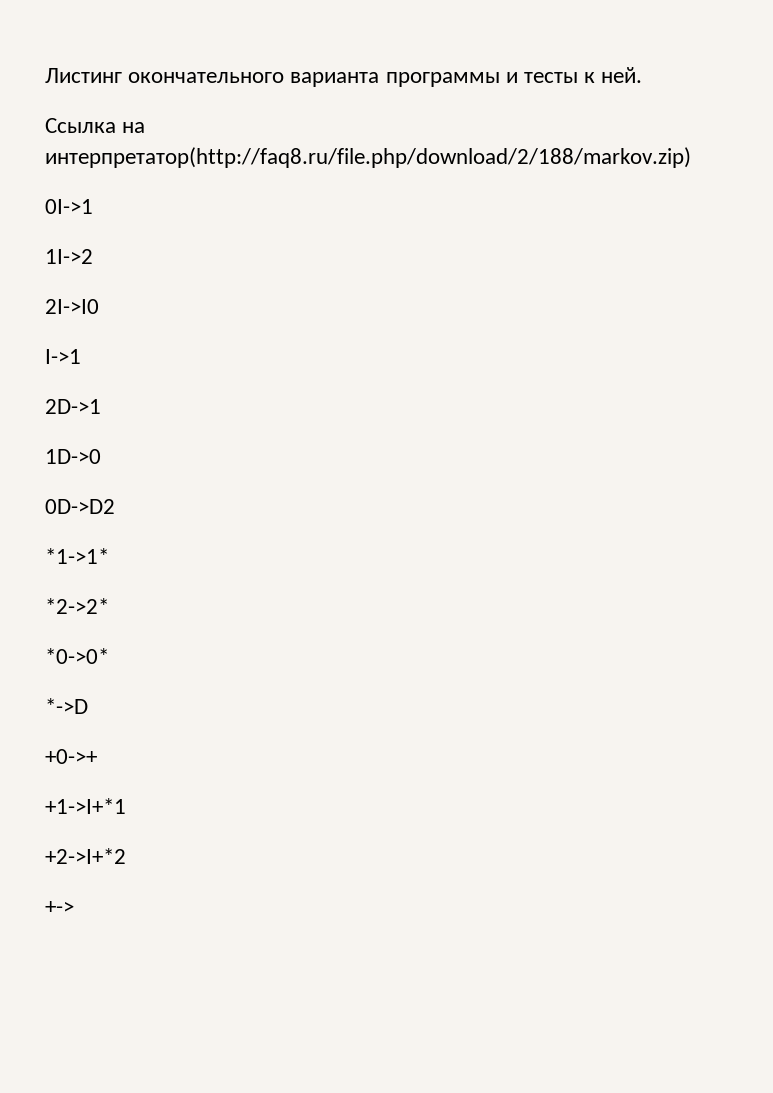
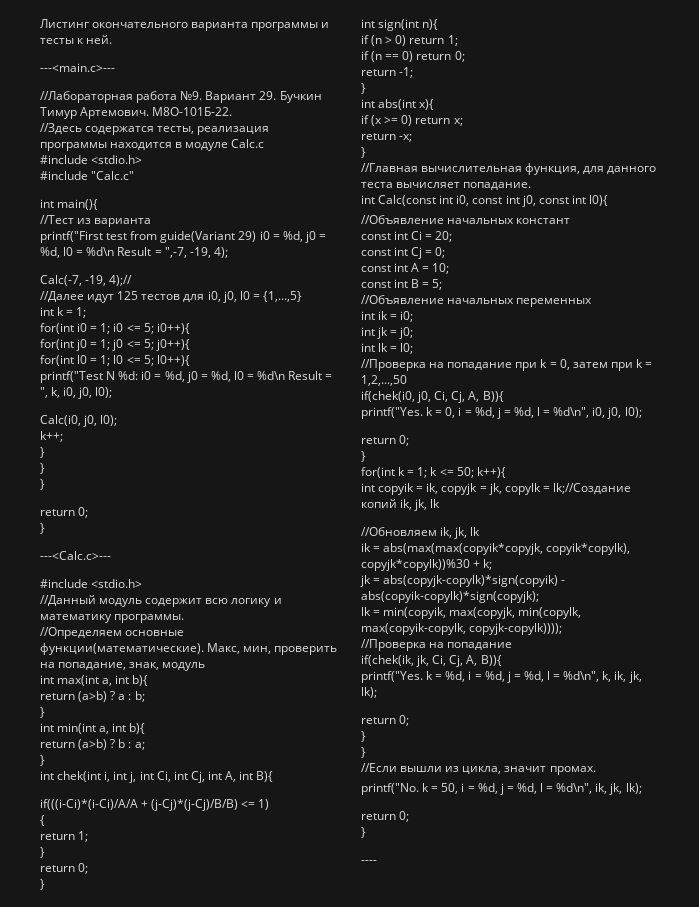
[45,118,146,133] [45,147,691,168] [45,199,93,214] [45,249,93,264] [45,299,99,314] [45,349,81,364] [45,399,101,414] [45,449,101,464] [45,499,115,514] [45,548,109,564] [45,598,109,614] [45,648,109,664] [45,698,88,714] [45,749,97,764] [45,798,126,814] [45,848,126,864] [45,901,74,914] Ссылка на интерпретатор(http://faq8.ru/file.php/download/2/188/markov.zip) // 0I->1 // 1I->2 // 2I->I0 // I->1 // 2D->1 // 1D->0 // 0D->D2 // *1->1* // *2->2* // *0->0* // *->D // +0->+ // +1->I+*1 // +2->I+*2 // +-> -> [40,63,115,72] [40,91,322,103] [40,107,233,119] [40,123,270,135] [40,139,265,151] [40,155,143,164] [40,171,135,180] [40,199,99,210] [40,215,152,227] [40,231,326,243] [40,247,228,258] [40,275,133,286] [40,291,302,303] [40,307,87,318] [40,323,190,334] [40,339,190,351] [40,355,190,366] [40,371,333,383] [40,387,113,399] [40,415,118,427] [40,431,63,442] [40,447,45,458] [40,463,45,474] [40,479,45,490] [40,507,89,518] [40,523,45,534] [40,551,111,560] [40,579,143,588] [40,595,282,607] [40,614,185,623] [40,627,185,639] [40,643,338,655] [40,662,206,671] [40,675,149,686] [40,691,145,702] [40,707,45,718] [40,723,146,734] [40,739,145,750] [40,755,45,766] [40,771,274,783] [40,799,270,811] [40,815,45,826] [40,831,89,842] [40,847,45,858] [40,863,89,874] [40,879,45,890] [361,19,439,31] [361,35,458,46] [361,51,465,62] [361,67,414,78] [361,83,366,94] [361,99,435,110] [361,115,463,126] [361,133,413,142] [361,147,366,158] [361,163,657,175] [361,182,532,190] [361,195,608,207] [361,215,571,224] [361,231,453,242] [361,247,446,259] [361,263,450,274] [361,279,443,290] [361,295,593,307] [361,311,414,322] [361,327,414,339] [361,343,414,354] [361,359,653,371] [361,375,407,386] [361,391,504,403] [361,407,642,419] [361,435,410,446] [361,451,366,462] [361,467,506,478] [361,483,631,495] [361,499,441,511] [361,527,481,539] [361,543,631,555] [361,559,493,571] [360,575,566,587] [361,591,539,603] [361,607,582,619] [361,623,563,635] [361,639,513,651] [361,655,502,667] [361,671,642,683] [361,687,377,698] [361,715,410,726] [361,731,366,742] [361,747,366,758] [361,763,596,775] [361,783,642,795] [361,811,410,822] [361,827,366,838] [361,860,377,864] ---<main.c>--- // //Лабораторная работа №9. Вариант 29. Бучкин Тимур Артемович. М8О-101Б-22. // //Здесь содержатся тесты, реализация программы находится в модуле Calc.c // #include <stdio.h> // #include "Calc.c" // int main(){ // //Тест из варианта // printf("First test from guide(Variant 29) i0 = %d, j0 = %d, l0 = %d\n Result = ",-7, -19, 4); // Calc(-7, -19, 4);// // //Далее идут 125 тестов для i0, j0, l0 = {1,...,5} // int k = 1; // for(int i0 = 1; i0 <= 5; i0++){ // for(int j0 = 1; j0 <= 5; j0++){ // for(int l0 = 1; l0 <= 5; l0++){ // printf("Test N %d: i0 = %d, j0 = %d, l0 = %d\n Result = ", k, i0, j0, l0); // Calc(i0, j0, l0); // k++; // } // } // } // return 0; // } // ---<Calc.c>--- // #include <stdio.h> // //Данный модуль содержит всю логику и математику программы. // //Определяем основные функции(математические). Макс, мин, проверить на попадание, знак, модуль // int max(int a, int b){ // return (a>b) ? a : b; // } // int min(int a, int b){ // return (a>b) ? b : a; // } // int chek(int i, int j, int Ci, int Cj, int A, int B){ // if(((i-Ci)*(i-Ci)/A/A + (j-Cj)*(j-Cj)/B/B) <= 1) // { // return 1; // } // return 0; // } // int sign(int n){ // if (n > 0) return 1; // if (n == 0) return 0; // return -1; // } // int abs(int x){ // if (x >= 0) return x; // return -x; // } // //Главная вычислительная функция, для данного теста вычисляет попадание. // int Calc(const int i0, const int j0, const int l0){ // //Объявление начальных констант // const int Ci = 20; // const int Cj = 0; // const int A = 10; // const int B = 5; // //Объявление начальных переменных // int ik = i0; // int jk = j0; // int lk = l0; // //Проверка на попадание при k = 0, затем при k = 1,2,...,50 // if(chek(i0, j0, Ci, Cj, A, B)){ // printf("Yes. k = 0, i = %d, j = %d, l = %d\n", i0, j0, l0); // return 0; // } // for(int k = 1; k <= 50; k++){ // int copyik = ik, copyjk = jk, copylk = lk;//Создание копий ik, jk, lk // //Обновляем ik, jk, lk // ik = abs(max(max(copyik*copyjk, copyik*copylk), copyjk*copylk))%30 + k; // jk = abs(copyjk-copylk)*sign(copyik) - abs(copyik-copylk)*sign(copyjk); // lk = min(copyik, max(copyjk, min(copylk, max(copyik-copylk, copyjk-copylk)))); // //Проверка на попадание // if(chek(ik, jk, Ci, Cj, A, B)){ // printf("Yes. k = %d, i = %d, j = %d, l = %d\n", k, ik, jk, lk); // return 0; // } // } // //Если вышли из цикла, значит промах. // printf("No. k = 50, i = %d, j = %d, l = %d\n", ik, jk, lk); // return 0; // } // ----

